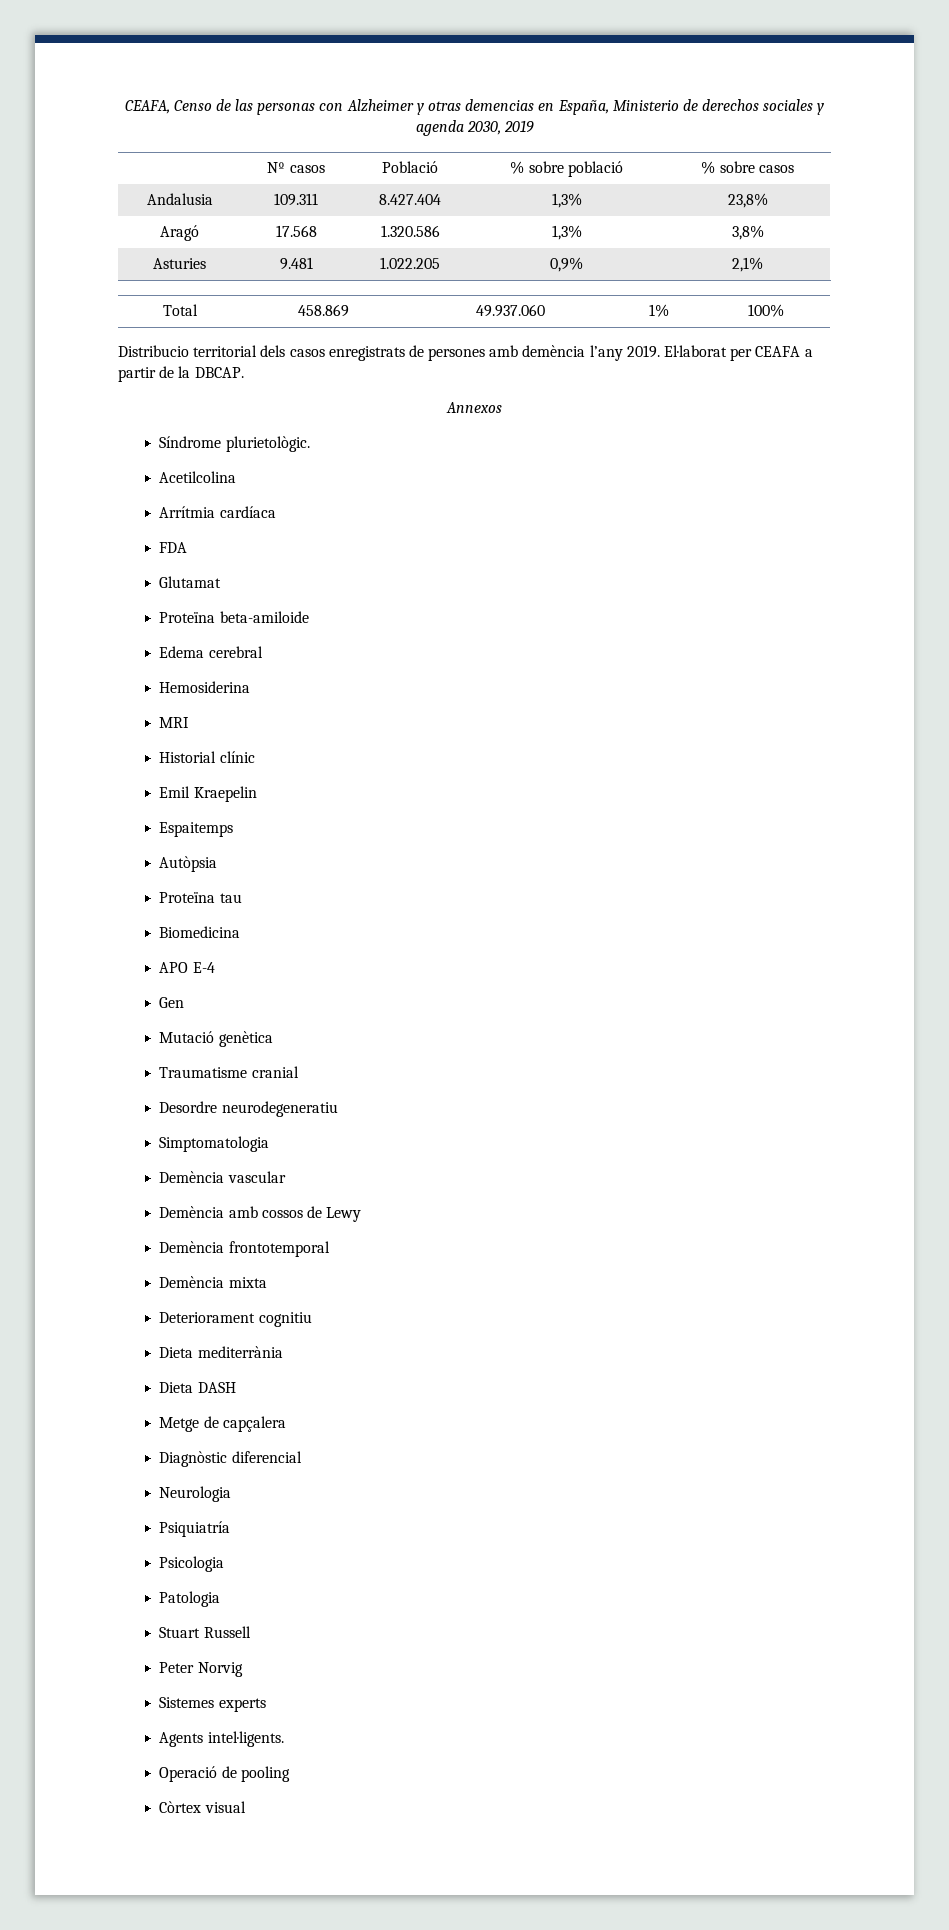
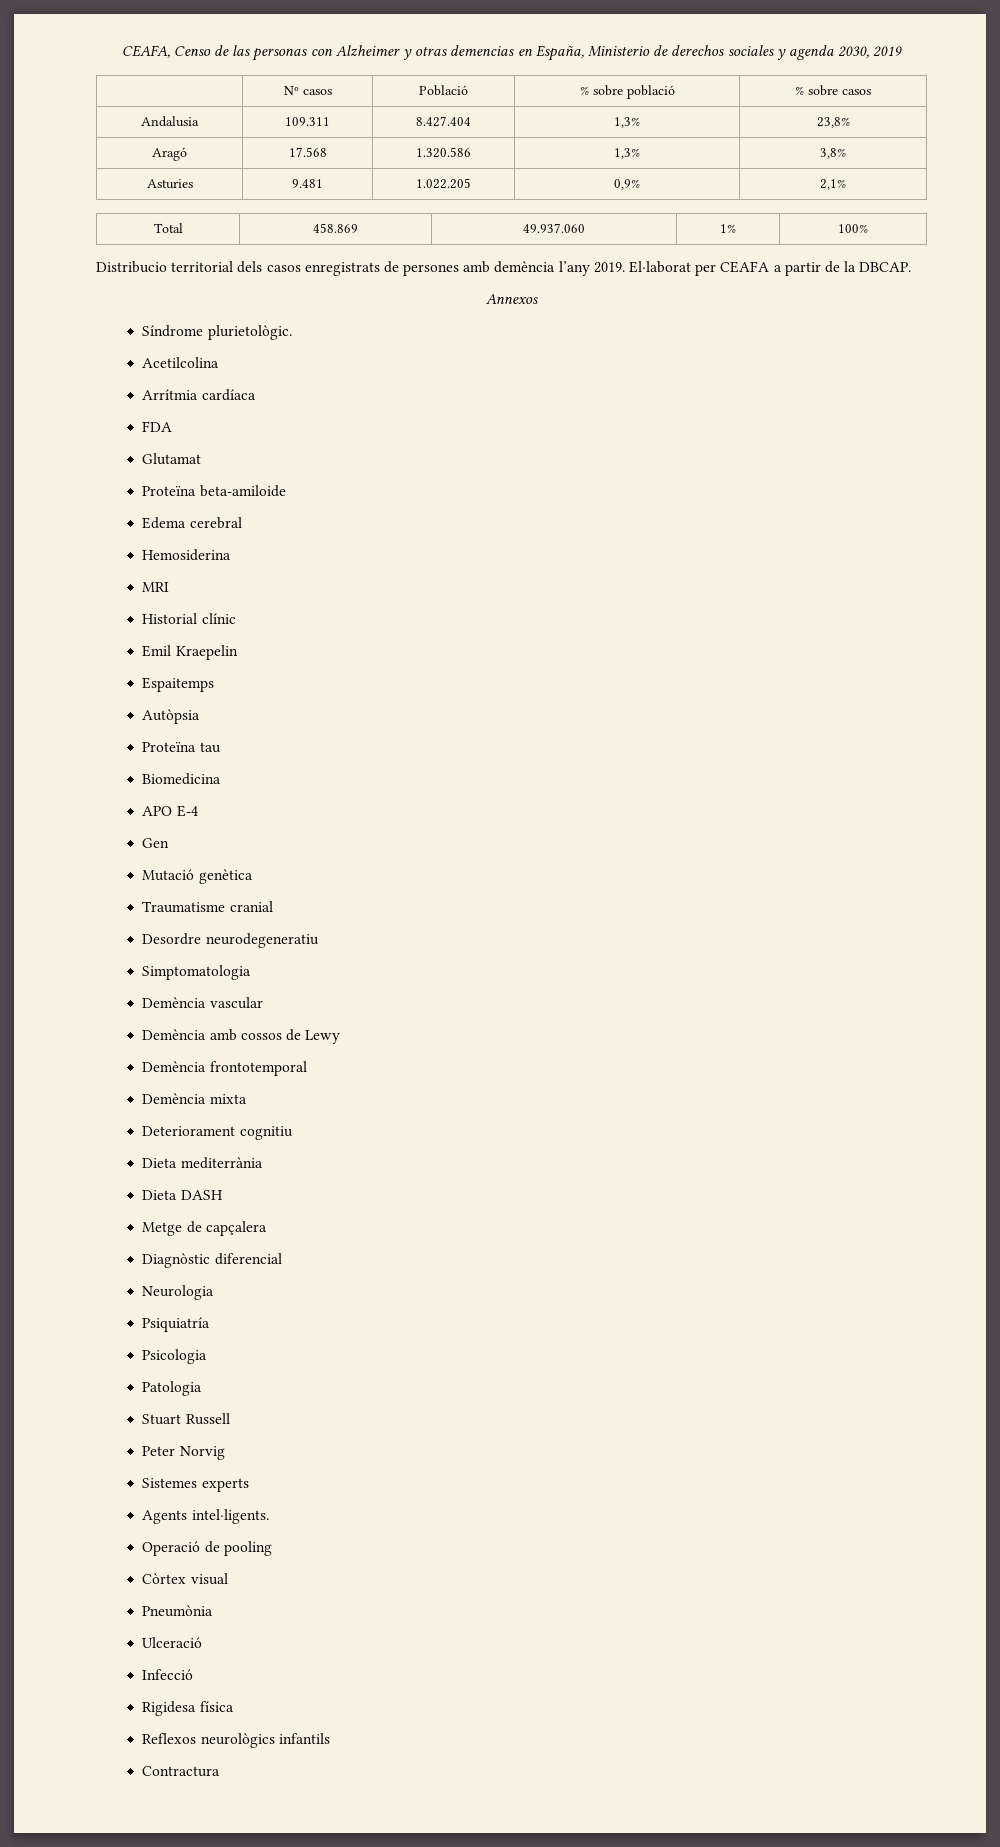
(246, 1807) none -> [142,1605,214,1617] [142,1637,203,1648] [142,1669,194,1680] [142,1701,234,1716] [142,1733,330,1748] [142,1766,221,1777] // Pneumònia // Ulceració // Infecció // Rigidesa física // Reflexos neurològics infantils // Contractura

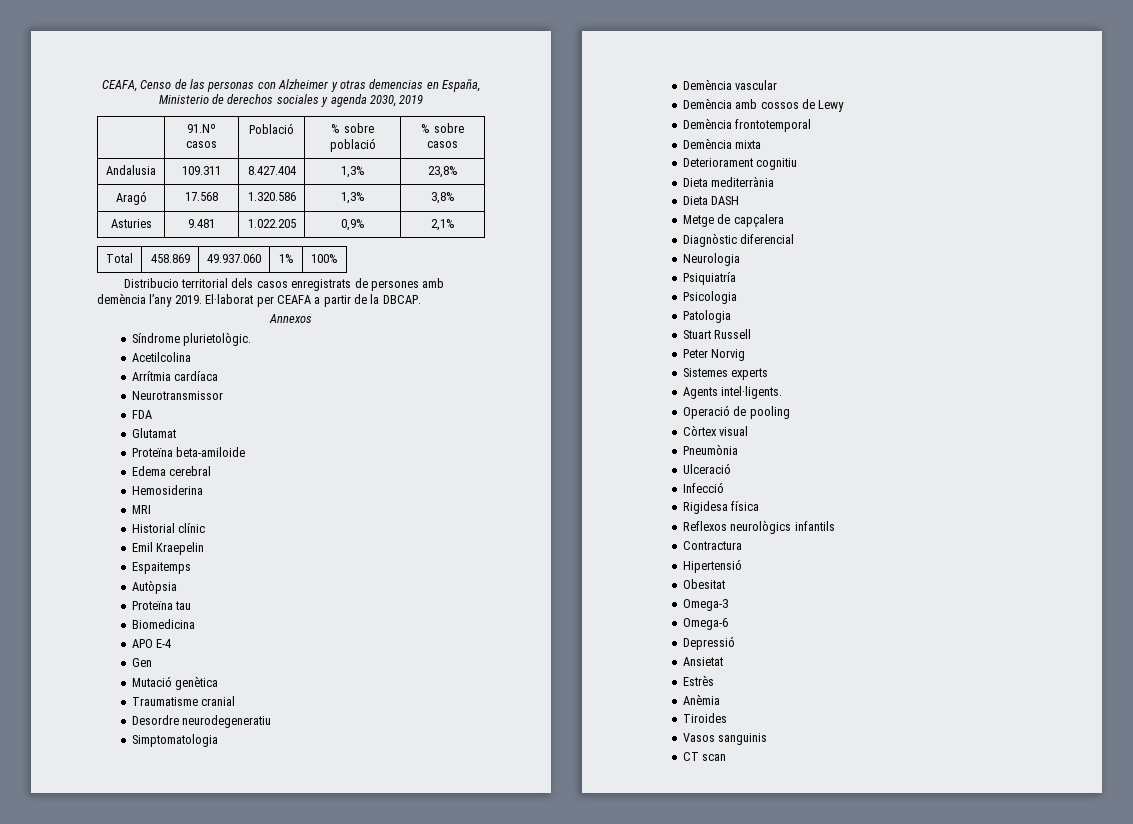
[283,86,299,95] Nº -> [187,124,216,133] 91.Nº
(256, 395) none -> [131,391,223,400] // Neurotransmissor
(221, 1771) none -> [682,559,742,573] [682,579,725,589] [682,599,728,611] [682,618,728,630] [682,636,735,650] [682,657,723,666] [682,675,714,686] [682,694,720,705] [682,713,727,723] [682,733,768,745] [682,752,727,761] // Hipertensió // Obesitat // Omega-3 // Omega-6 // Depressió // Ansietat // Estrès // Anèmia // Tiroides // Vasos sanguinis // CT scan

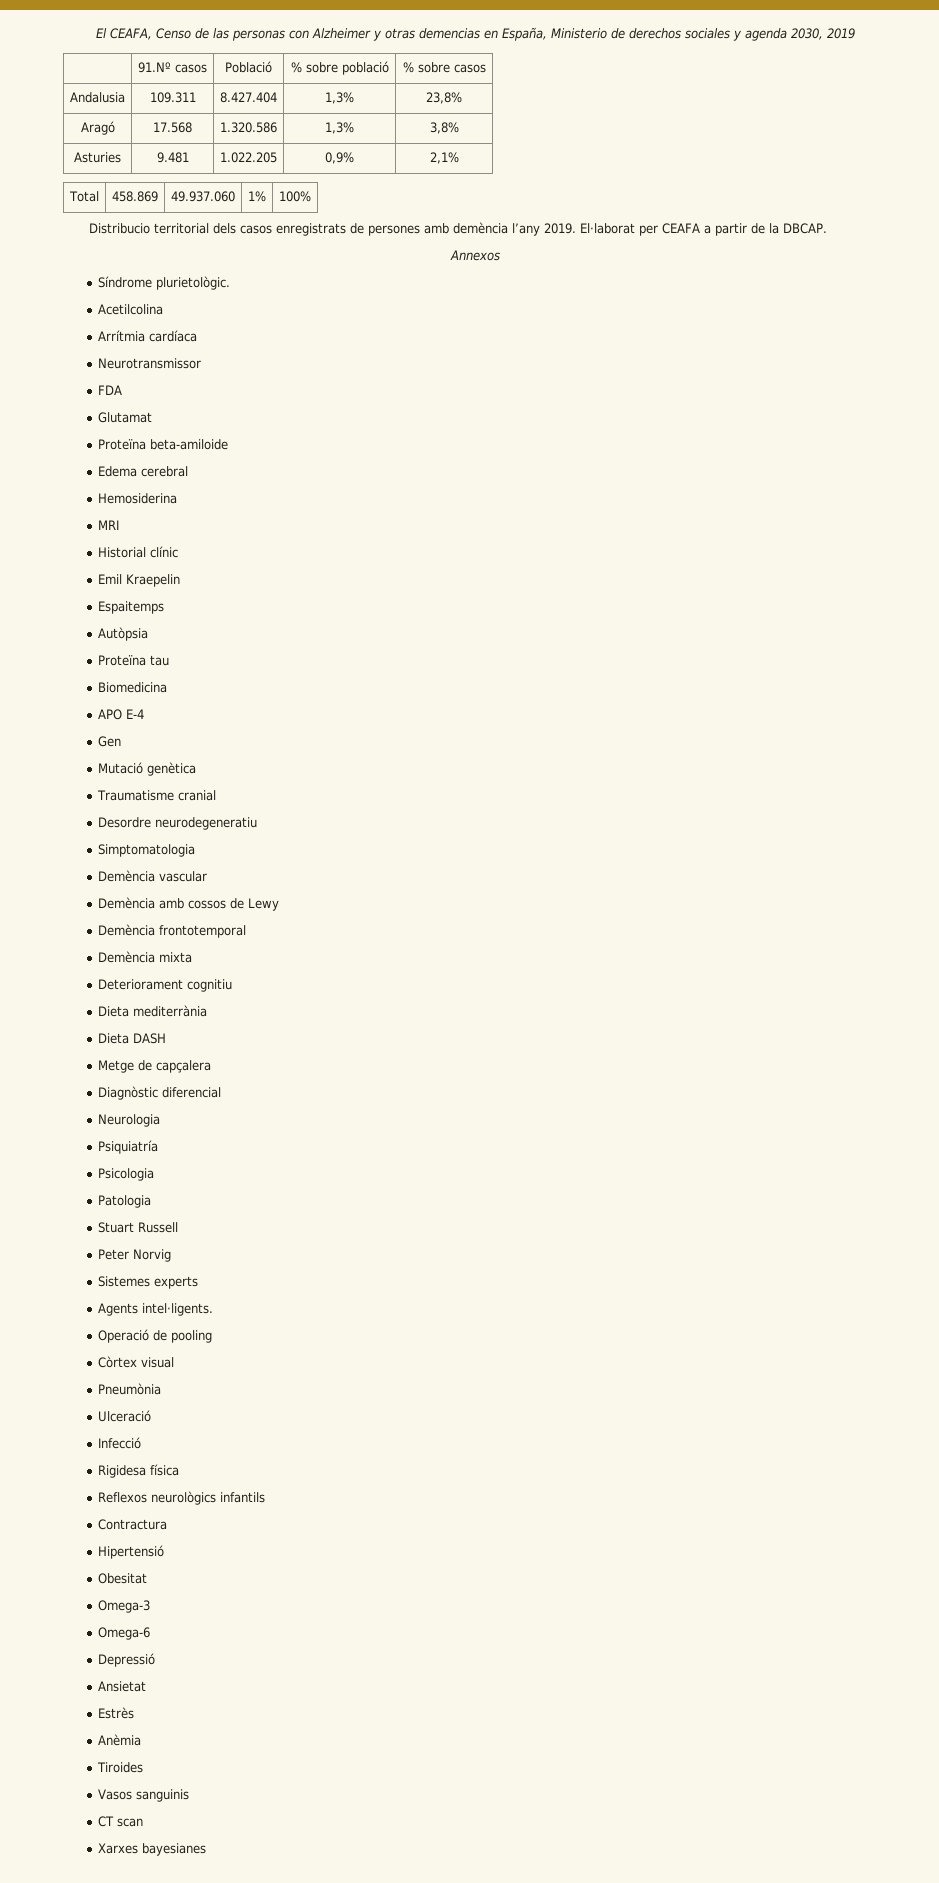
(101, 86) none -> [96,28,107,38] El
(727, 757) none -> [97,1843,206,1856] // Xarxes bayesianes

